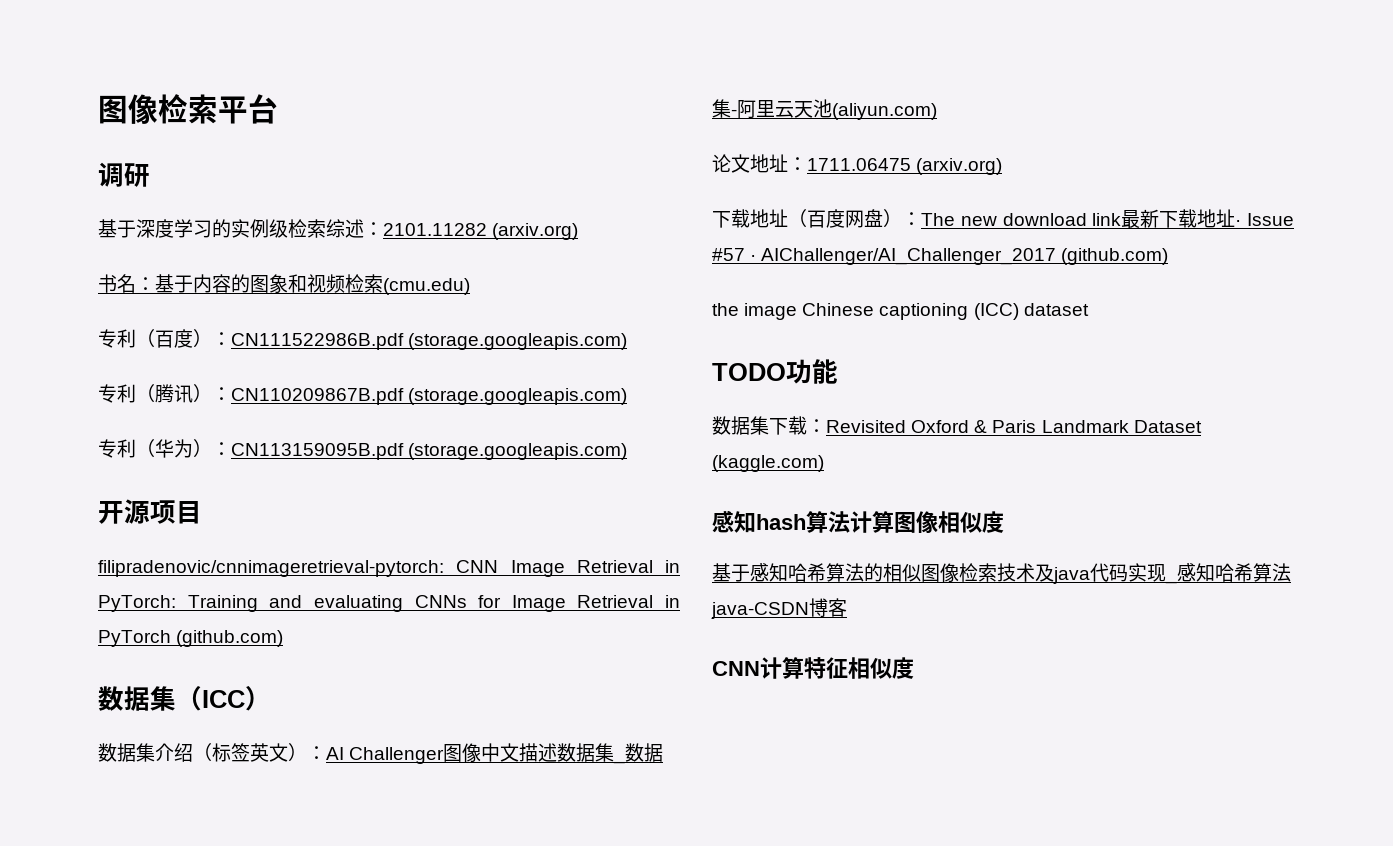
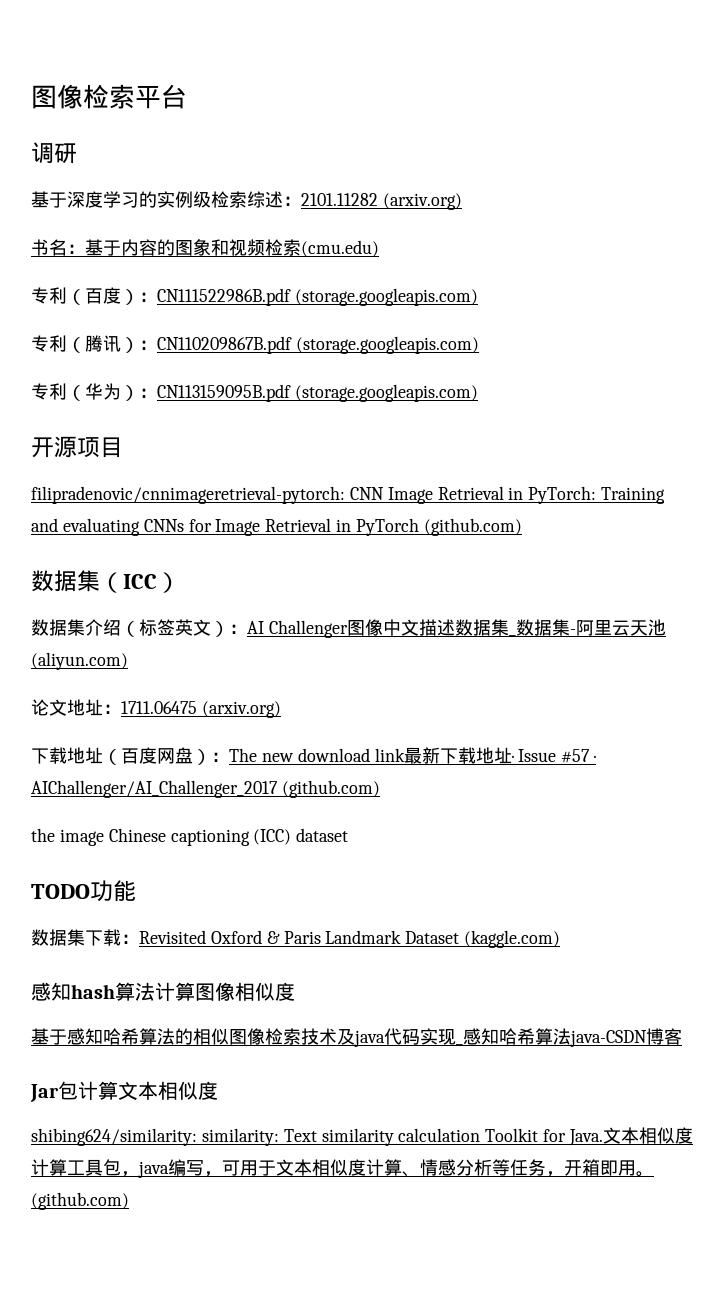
[712,657,914,679] CNN计算特征相似度 -> [30,1081,218,1102] [31,1127,694,1146] [31,1159,654,1178] [31,1192,129,1210] Jar包计算文本相似度 // shibing624/similarity: similarity: Text similarity calculation Toolkit for Java.文本相似度计算工具包，java编写，可用于文本相似度计算、情感分析等任务，开箱即用。(github.com)

